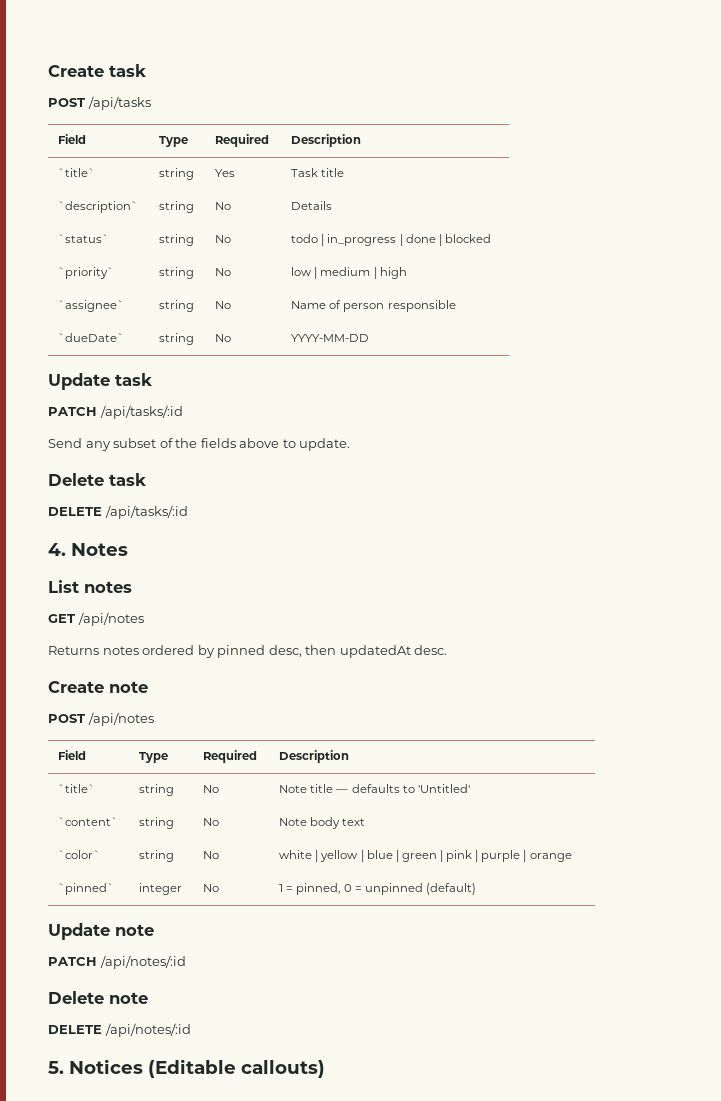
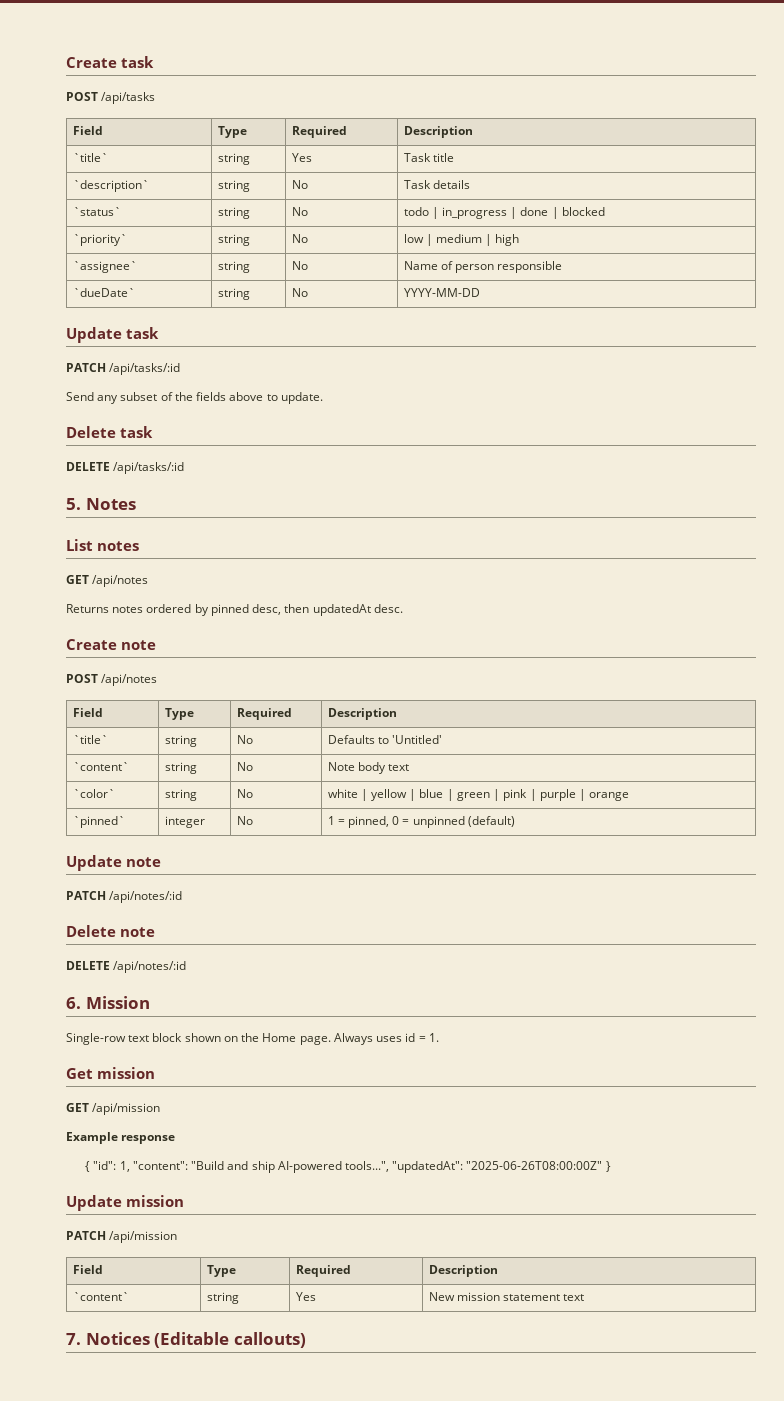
[291,201,333,210] Details -> [403,180,470,189] Task details
[48,543,66,556] 4. -> [66,498,81,510] 5.
[279,784,400,793] Note title — defaults -> [327,735,375,744] Defaults
[48,1061,64,1074] 5. -> [66,996,150,1009] [66,1033,439,1045] [66,1067,156,1079] [66,1103,161,1115] [66,1132,176,1144] [85,1161,611,1173] [66,1195,185,1211] [66,1231,178,1243] [72,1265,103,1274] [206,1265,236,1277] [295,1265,351,1277] [428,1265,498,1277] [72,1292,129,1301] [206,1292,239,1304] [295,1292,316,1301] [428,1292,585,1301] [66,1333,81,1345] 6. Mission // Single-row text block shown on the Home page. Always uses id = 1. // Get mission // GET /api/mission // Example response // { "id": 1, "content": "Build and ship AI-powered tools...", "updatedAt": "2025-06-26T08:00:00Z" } // Update mission // PATCH /api/mission // Field | Type | Required | Description // `content` | string | Yes | New mission statement text // 7.

